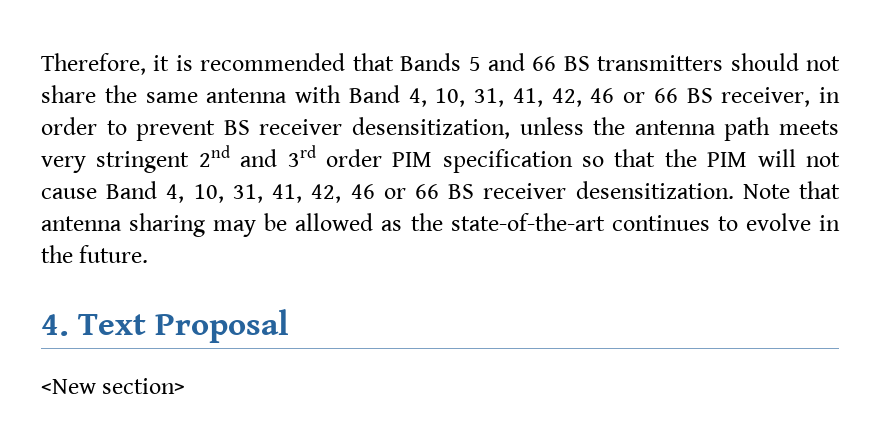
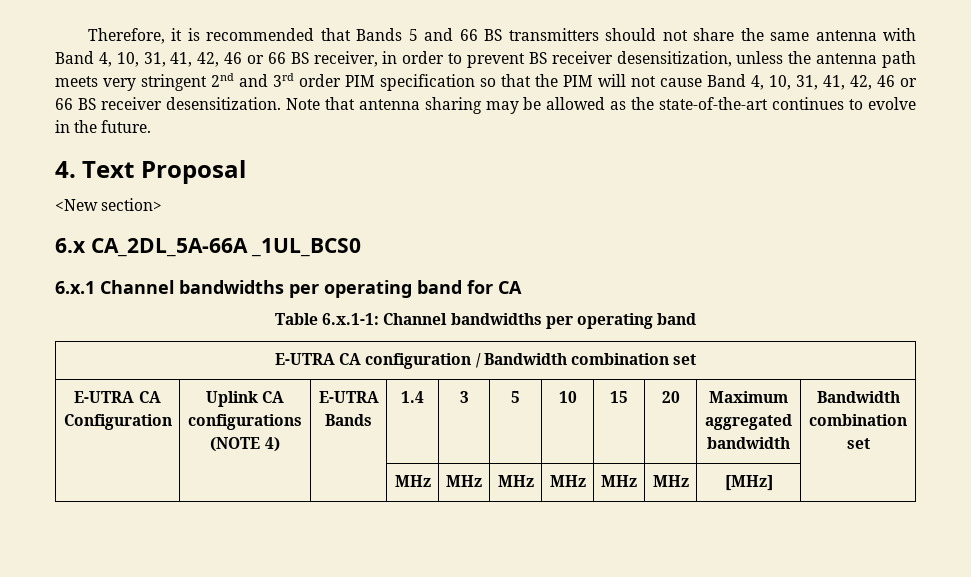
(186, 386) none -> [55,238,362,257] [55,280,522,298] [274,313,697,329] [274,353,697,369] [74,391,161,403] [63,414,172,430] [205,391,285,407] [188,414,302,430] [210,437,280,452] [318,391,379,403] [325,414,372,426] [401,391,424,403] [459,391,469,403] [511,391,520,403] [558,391,577,403] [610,391,628,403] [661,391,680,403] [709,391,788,403] [705,414,792,430] [707,437,790,449] [816,391,900,403] [809,414,907,426] [846,438,870,449] [394,475,431,487] [446,475,482,487] [497,475,534,487] [549,475,586,487] [601,475,637,487] [652,475,689,487] [724,475,773,491] // 6.x CA_2DL_5A-66A _1UL_BCS0 // 6.x.1 Channel bandwidths per operating band for CA // Table 6.x.1-1: Channel bandwidths per operating band // E-UTRA CA configuration / Bandwidth combination set // E-UTRA CA Configuration | Uplink CA configurations (NOTE 4) | E-UTRA Bands | 1.4 | 3 | 5 | 10 | 15 | 20 | Maximum aggregated bandwidth | Bandwidth combination set // | | | MHz | MHz | MHz | MHz | MHz | MHz | [MHz] |

